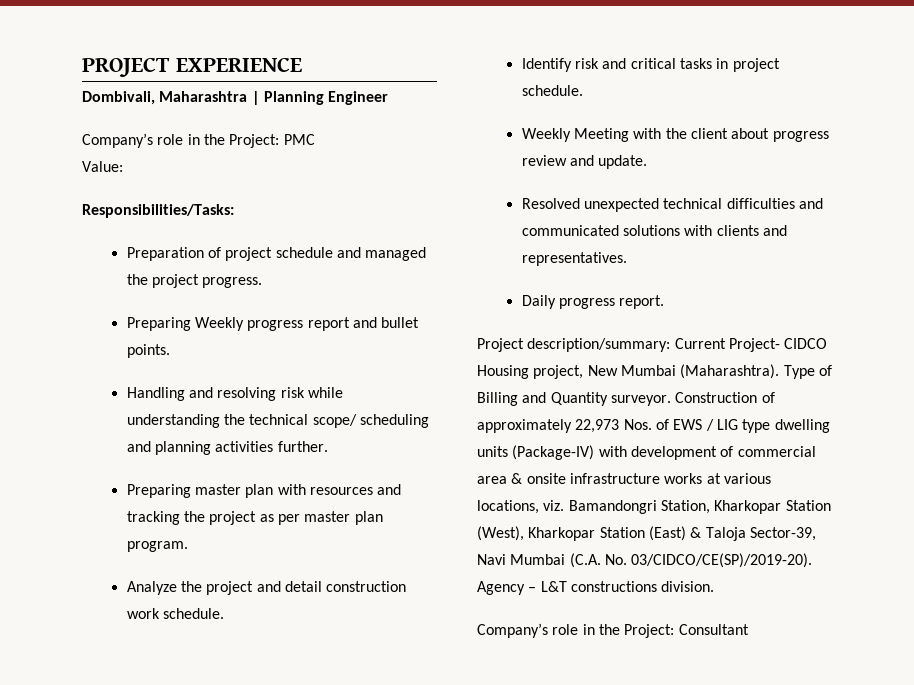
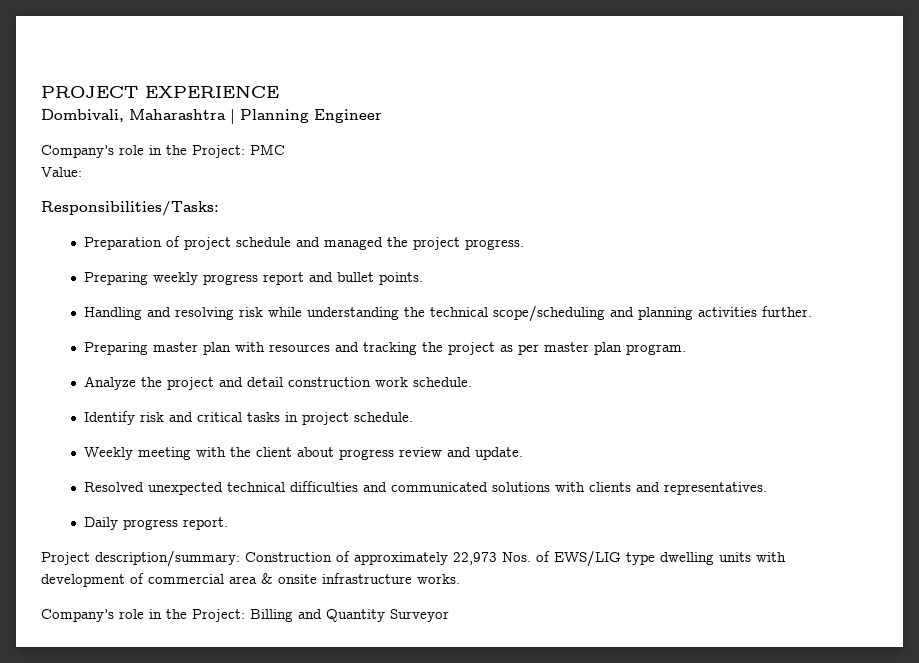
[194,317,244,331] Weekly -> [152,272,198,285] weekly
[312,414,429,428] scope/ scheduling -> [492,305,605,322] scope/scheduling
[573,128,629,142] Meeting -> [137,447,191,460] meeting
[674,338,828,352] [477,364,832,379] [477,392,671,406] Current Project- CIDCO Housing project, New Mumbai (Maharashtra). Type of Billing and Quantity surveyor. -> (240, 558) none
[673,419,738,431] EWS / LIG -> [554,550,621,567] EWS/LIG
[512,445,595,460] (Package-IV) -> (751, 557) none
[664,473,771,484] [477,500,831,514] [477,526,816,541] [477,553,813,568] [477,581,715,595] [477,623,749,638] works at various locations, viz. Bamandongri Station, Kharkopar Station (West), Kharkopar Station (East) & Taloja Sector-39, Navi Mumbai (C.A. No. 03/CIDCO/CE(SP)/2019-20). Agency – L&T constructions division. // Company’s role in the Project: Consultant -> [417,574,460,584] [41,609,449,622] works. // Company’s role in the Project: Billing and Quantity Surveyor

